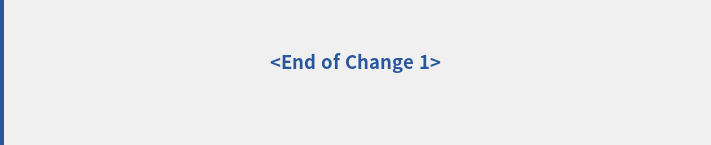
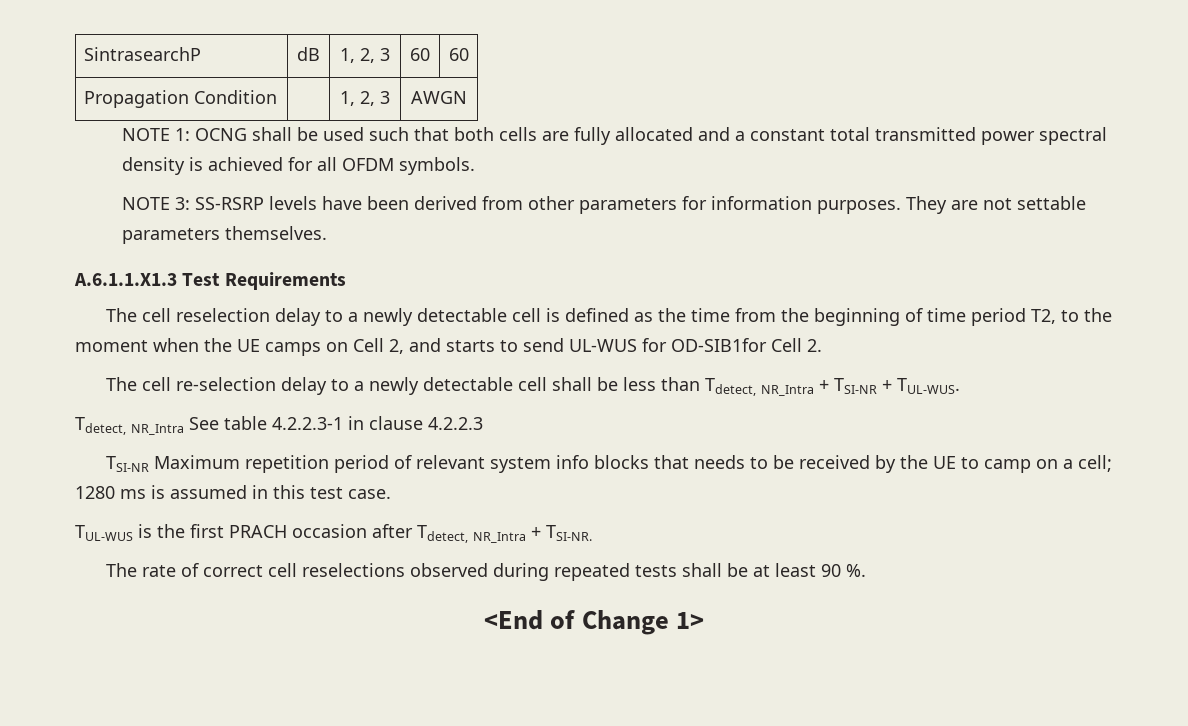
(270, 61) none -> [83,47,201,61] [297,47,320,61] [340,48,390,63] [410,48,430,61] [448,48,469,61] [83,90,277,108] [340,91,390,106] [411,91,467,104] [121,127,1107,145] [121,157,475,175] [121,196,1086,214] [121,226,327,244] [74,272,346,290] [105,308,1112,326] [75,338,822,356] [105,377,960,396] [75,416,483,435] [105,455,1112,473] [75,485,391,499] [75,524,592,543] [105,563,866,581] SintrasearchP | dB | 1, 2, 3 | 60 | 60 // Propagation Condition | | 1, 2, 3 | AWGN // NOTE 1: OCNG shall be used such that both cells are fully allocated and a constant total transmitted power spectral density is achieved for all OFDM symbols. // NOTE 3: SS-RSRP levels have been derived from other parameters for information purposes. They are not settable parameters themselves. // A.6.1.1.X1.3 Test Requirements // The cell reselection delay to a newly detectable cell is defined as the time from the beginning of time period T2, to the moment when the UE camps on Cell 2, and starts to send UL-WUS for OD-SIB1for Cell 2. // The cell re-selection delay to a newly detectable cell shall be less than Tdetect, NR_Intra + TSI-NR + TUL-WUS. // Tdetect, NR_Intra See table 4.2.2.3-1 in clause 4.2.2.3 // TSI-NR Maximum repetition period of relevant system info blocks that needs to be received by the UE to camp on a cell; 1280 ms is assumed in this test case. // TUL-WUS is the first PRACH occasion after Tdetect, NR_Intra + TSI-NR. // The rate of correct cell reselections observed during repeated tests shall be at least 90 %. //

